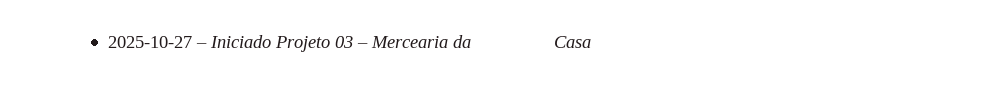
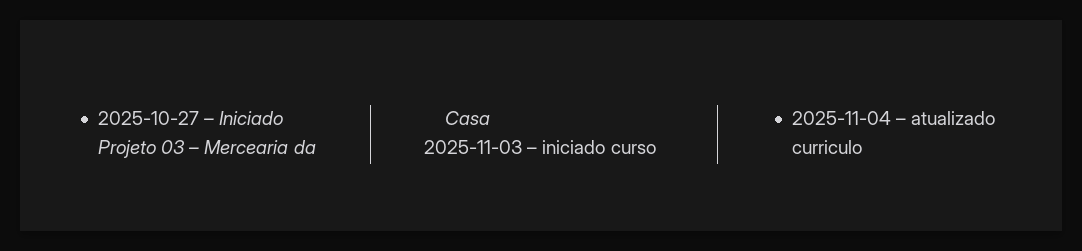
(592, 42) none -> [424,140,656,154] [792,111,996,125] [792,140,863,154] // 2025-11-03 – iniciado curso // 2025-11-04 – atualizado curriculo

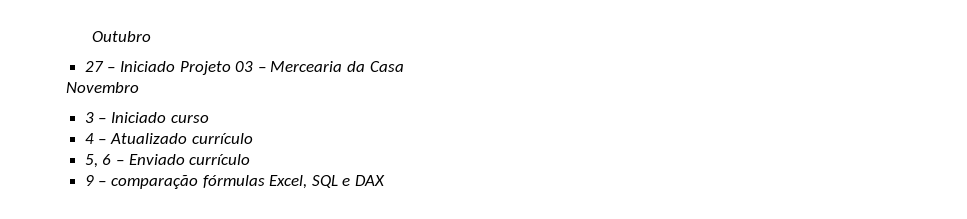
[98,111,200,125] 2025-10-27 -> [92,31,152,42] [84,61,104,72] Outubro // 27
[424,140,656,154] [792,111,996,125] [792,140,863,154] 2025-11-03 – iniciado curso // 2025-11-04 – atualizado curriculo -> [66,82,140,93] [84,112,209,123] [84,133,253,144] [84,154,251,168] [84,175,385,189] Novembro // 3 – Iniciado curso // 4 – Atualizado currículo // 5, 6 – Enviado currículo // 9 – comparação fórmulas Excel, SQL e DAX

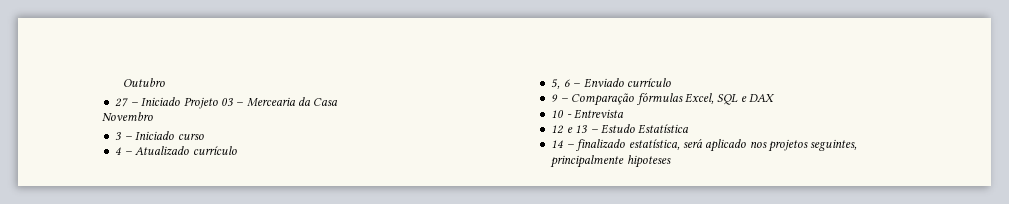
[110,175,198,189] comparação -> [571,93,635,106] Comparação
(385, 180) none -> [551,109,625,119] [551,124,690,134] [551,139,858,152] [550,155,671,168] // 10 - Entrevista // 12 e 13 – Estudo Estatística // 14 – finalizado estatística, será aplicado nos projetos seguintes, principalmente hipoteses

